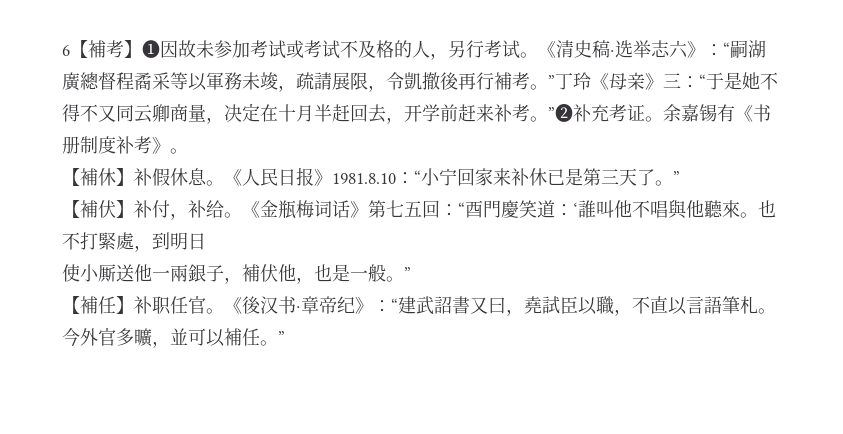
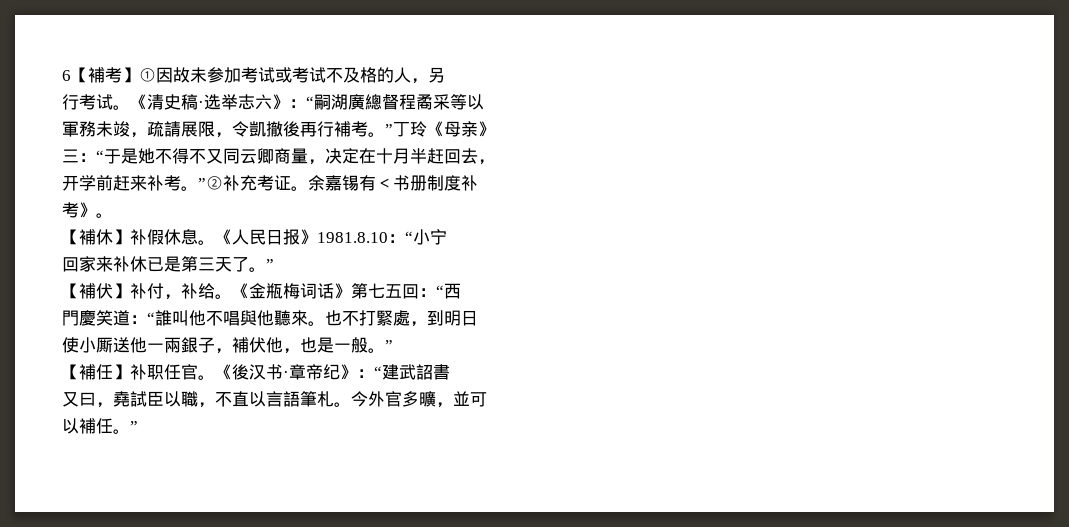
[142,40,160,58] ❶ -> [139,68,156,82] ①
(466, 49) none -> (445, 75) //
(207, 82) none -> (484, 102) //
(663, 81) none -> (495, 129) //
(404, 120) none -> (495, 162) //
[548,104,573,122] ”❷ -> [198,176,223,190] ”②
[735,105,753,122] 《 -> [376,178,393,189] ＜
(134, 145) none -> (478, 183) //
(457, 177) none -> (447, 237) //
[465,200,483,218] 酉 -> [444,283,461,299] 西 //
[573,202,578,216] ‘ -> [147,312,155,324] “
(470, 305) none -> (450, 372) //
(206, 337) none -> (487, 399) //

